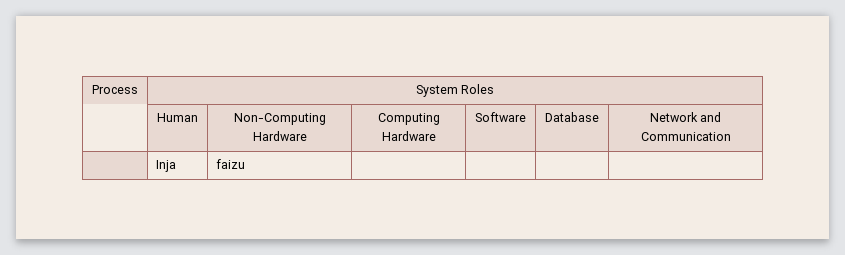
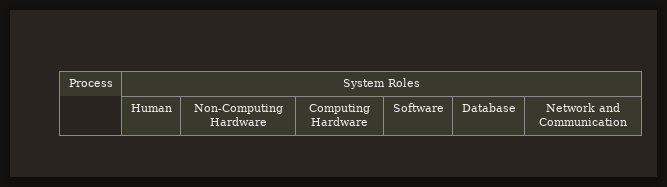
[156,160,177,172] [216,159,246,169] // | Inja | faizu | | | | -> (627, 122) none

